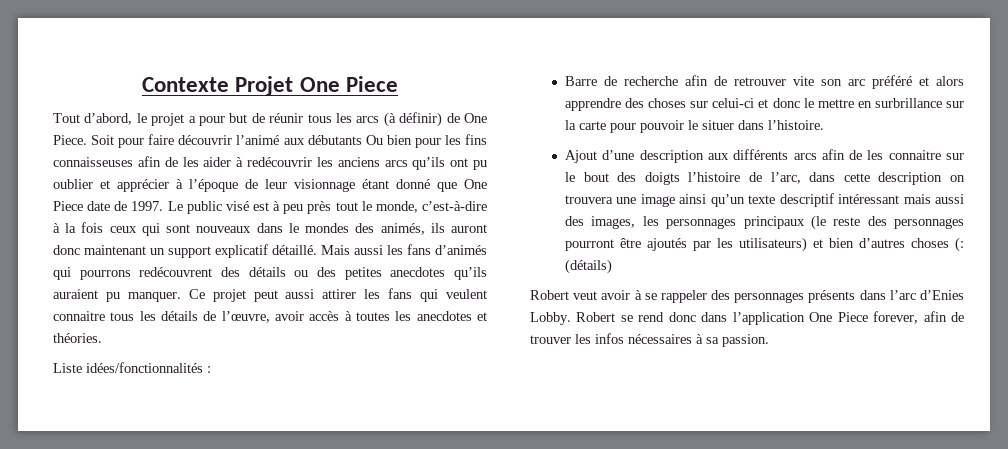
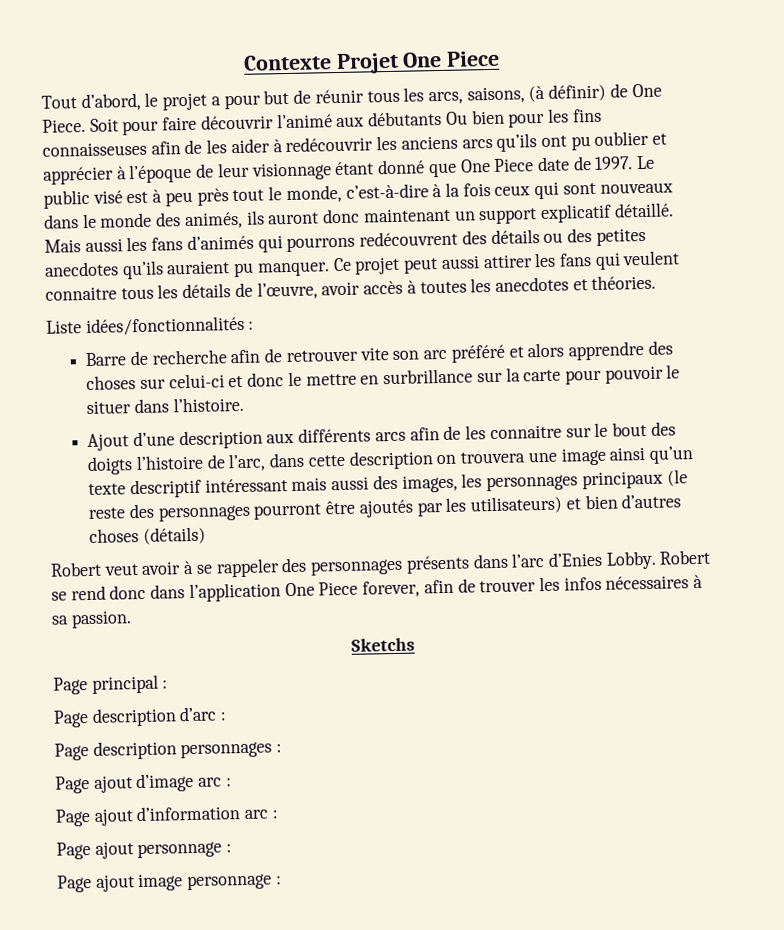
[356,116,380,123] arcs -> [427,86,525,105] arcs, saisons,
[305,223,350,233] mondes -> [99,212,153,228] monde
[955,237,965,252] (: -> (140, 535) none
(769, 340) none -> [351,637,415,652] [53,674,169,695] [53,706,228,728] [54,740,283,761] [55,772,232,794] [55,805,278,827] [56,841,233,860] [57,873,282,893] // Sketchs // Page principal : // Page description d’arc : // Page description personnages : // Page ajout d’image arc : // Page ajout d’information arc : // Page ajout personnage : // Page ajout image personnage :

